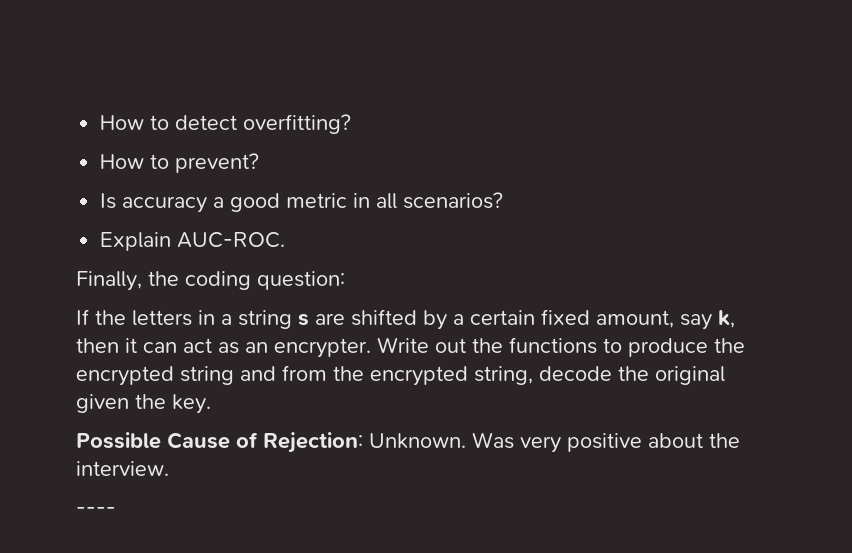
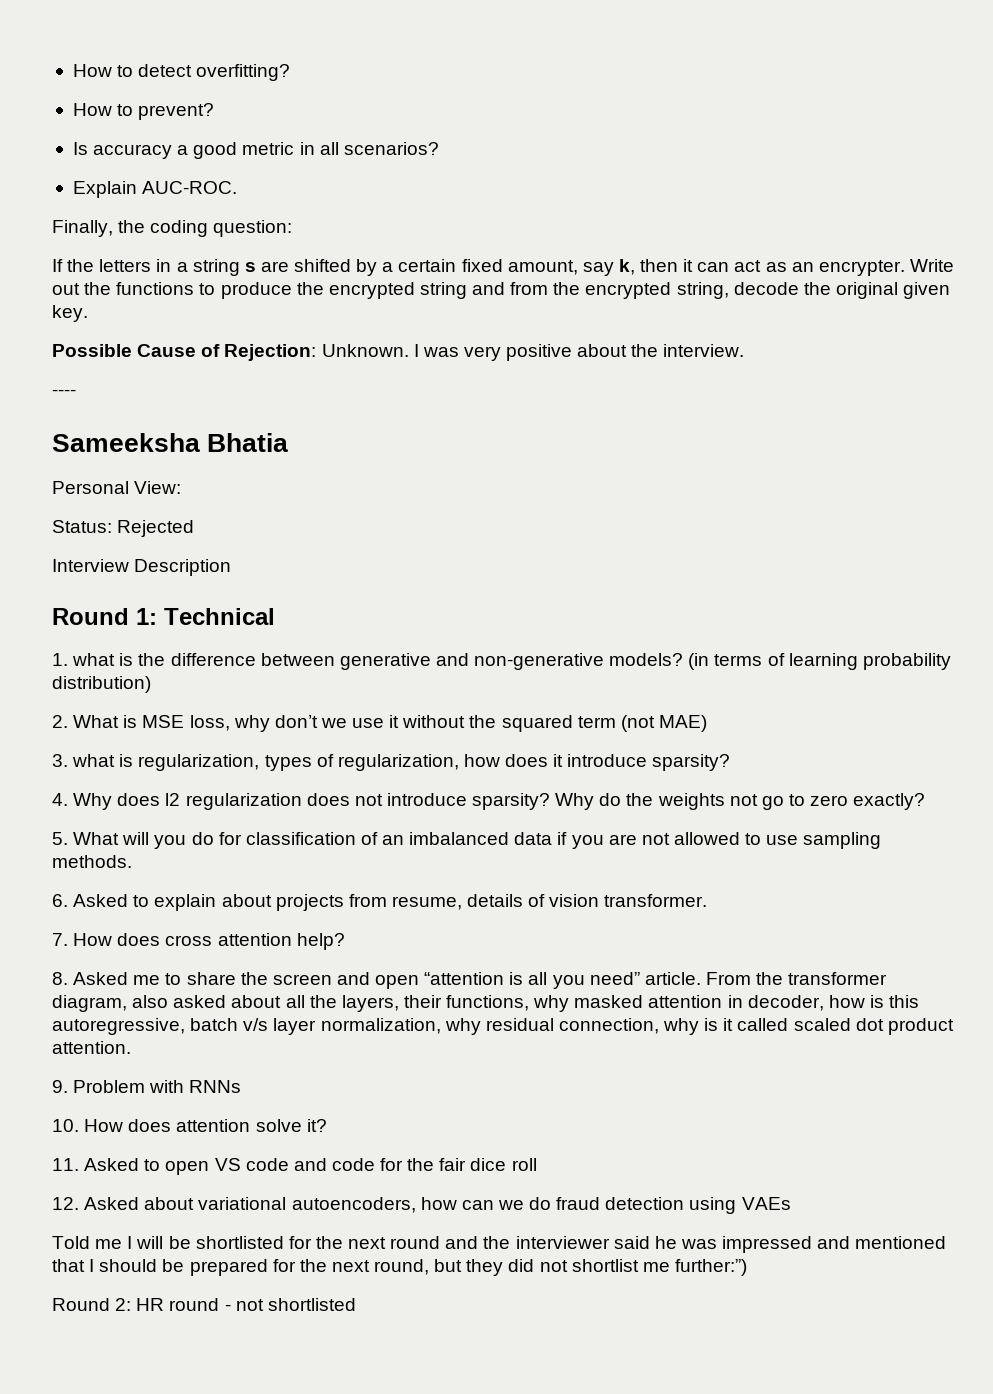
[135,394,166,409] the -> (951, 290) none
[472,432,514,449] Was -> [413,344,459,357] I was
(116, 511) none -> [52,433,289,452] [52,481,182,494] [52,520,195,537] [52,559,232,576] [52,608,275,625] [52,653,951,670] [52,676,151,693] [52,715,707,732] [52,754,731,771] [52,793,926,810] [52,832,882,849] [52,855,132,868] [52,894,708,911] [52,933,345,950] [52,972,888,989] [52,995,920,1012] [52,1018,954,1035] [52,1041,131,1054] [52,1080,242,1093] [52,1119,327,1132] [52,1158,537,1175] [52,1197,791,1214] [52,1236,947,1253] [52,1259,747,1276] [52,1298,356,1311] // Sameeksha Bhatia // Personal View: // Status: Rejected // Interview Description // Round 1: Technical // 1. what is the difference between generative and non-generative models? (in terms of learning probability distribution) // 2. What is MSE loss, why don’t we use it without the squared term (not MAE) // 3. what is regularization, types of regularization, how does it introduce sparsity? // 4. Why does l2 regularization does not introduce sparsity? Why do the weights not go to zero exactly? // 5. What will you do for classification of an imbalanced data if you are not allowed to use sampling methods. // 6. Asked to explain about projects from resume, details of vision transformer. // 7. How does cross attention help? // 8. Asked me to share the screen and open “attention is all you need” article. From the transformer diagram, also asked about all the layers, their functions, why masked attention in decoder, how is this autoregressive, batch v/s layer normalization, why residual connection, why is it called scaled dot product attention. // 9. Problem with RNNs // 10. How does attention solve it? // 11. Asked to open VS code and code for the fair dice roll // 12. Asked about variational autoencoders, how can we do fraud detection using VAEs // Told me I will be shortlisted for the next round and the interviewer said he was impressed and mentioned that I should be prepared for the next round, but they did not shortlist me further:”) // Round 2: HR round - not shortlisted

